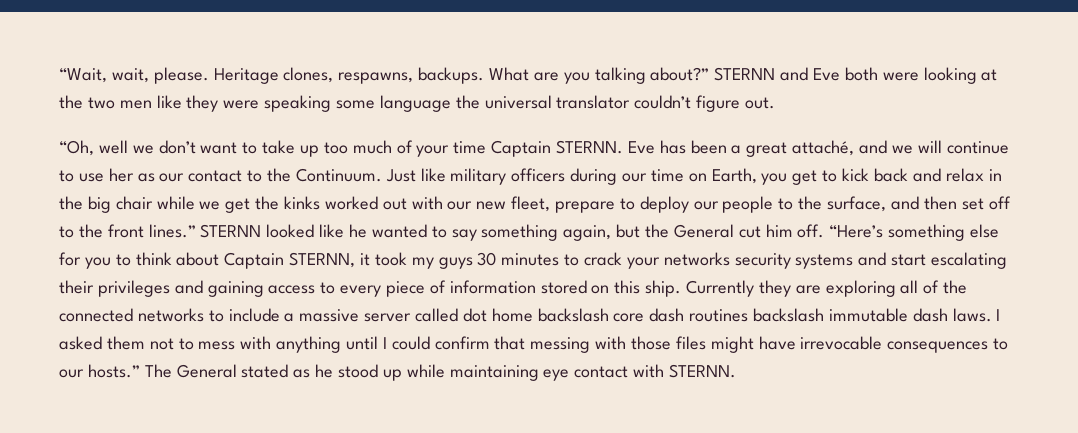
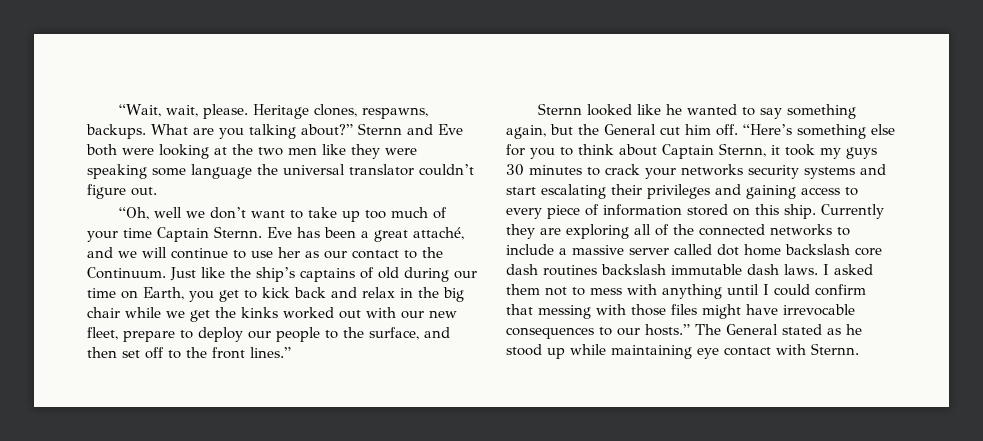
[714,67,776,81] STERNN -> [358,123,402,135] Sternn
[556,140,624,154] STERNN. -> [214,226,262,238] Sternn.
[450,168,566,185] military officers -> [230,267,399,282] the ship’s captains of old
[200,224,262,238] STERNN -> [538,103,583,115] // Sternn
[289,252,356,268] STERNN, -> [719,143,766,157] Sternn,
[669,364,737,378] STERNN. -> [811,343,859,355] Sternn.

